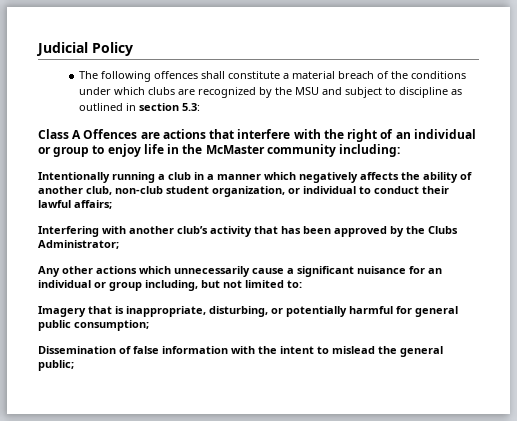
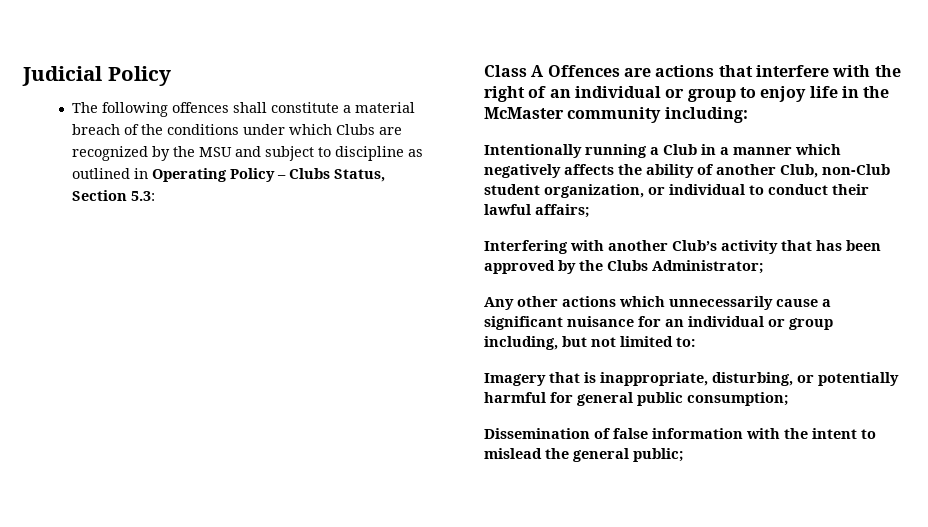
[148,87,176,95] clubs -> [336,124,376,135] Clubs
[139,103,180,111] section -> [152,168,386,182] [72,190,128,201] Operating Policy – Clubs Status, Section
[168,172,191,180] club -> [663,144,697,155] Club
[86,186,163,195] club, non-club -> [780,164,890,178] Club, non-Club
[177,226,208,234] club’s -> [672,240,717,251] Club’s

